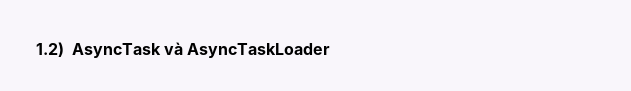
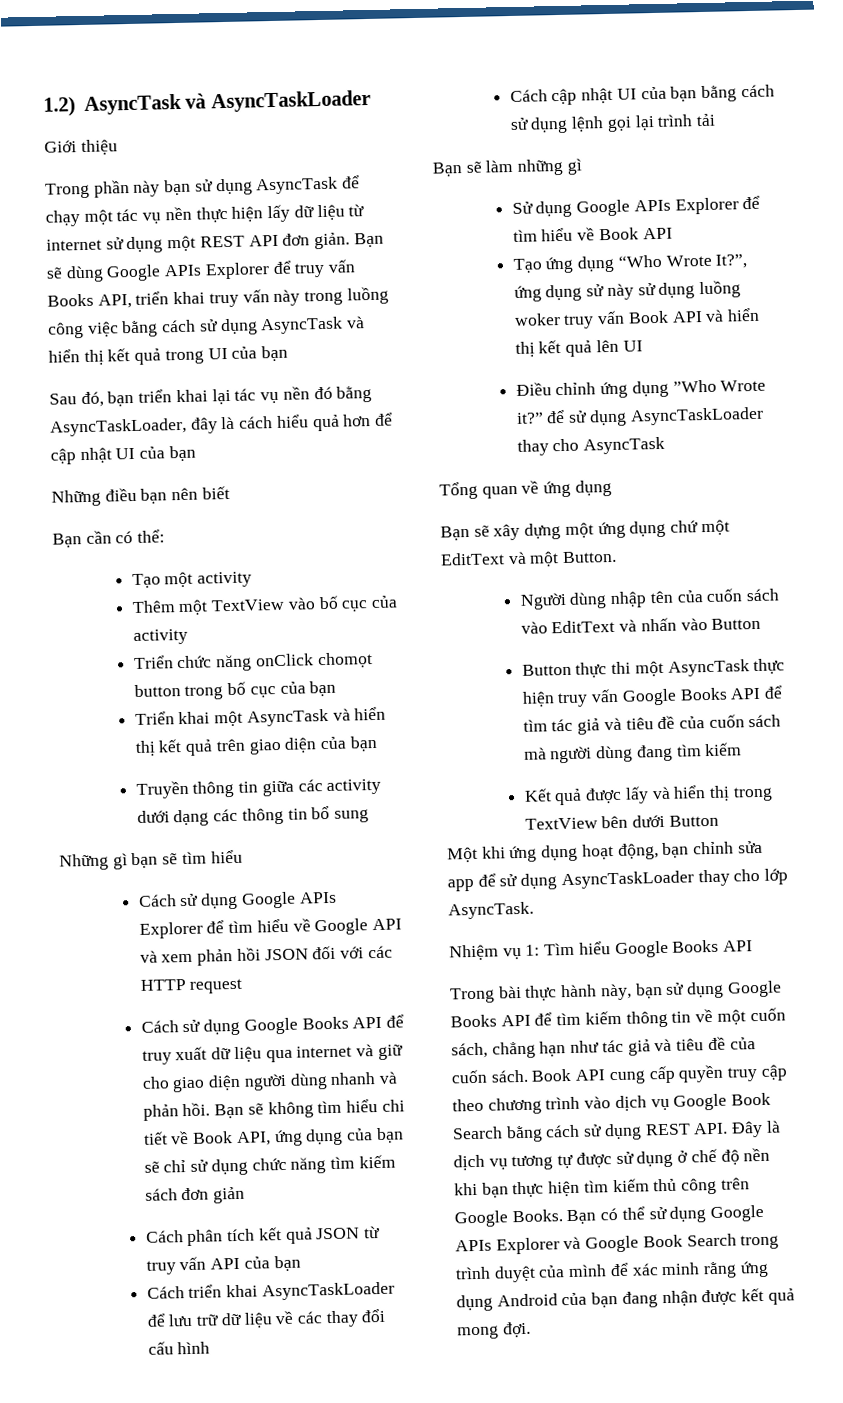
(331, 50) none -> [44,139,118,156] [45,175,361,199] [45,204,365,227] [46,232,384,254] [46,259,356,283] [47,286,389,309] [47,316,366,339] [48,345,289,365] [49,385,373,408] [50,412,394,437] [50,445,196,465] [51,485,230,507] [52,529,166,548] [131,571,253,589] [131,595,398,616] [132,628,188,646] [132,652,373,672] [133,680,337,700] [134,706,387,727] [134,735,378,757] [135,778,382,800] [136,805,369,827] [59,849,243,871] [137,891,337,910] [138,918,402,939] [139,945,393,966] [139,978,244,994] [140,1014,404,1036] [141,1044,403,1065] [141,1071,397,1093] [142,1099,405,1121] [142,1127,404,1147] [143,1154,396,1176] [144,1186,246,1204] [145,1226,380,1247] [145,1255,301,1275] [146,1281,395,1301] [146,1308,386,1328] [147,1341,211,1355] [509,84,775,106] [509,113,716,134] [432,158,582,177] [511,195,761,218] [512,227,673,242] [512,254,748,274] [513,280,741,302] [513,307,760,329] [514,339,643,357] [515,379,767,399] [515,406,764,427] [516,436,666,456] [439,479,612,500] [440,519,730,541] [440,550,618,567] [519,588,779,610] [520,617,762,634] [521,658,786,678] [521,685,783,708] [522,714,782,735] [522,742,743,764] [523,785,773,806] [524,814,719,830] [447,840,763,863] [447,868,789,892] [448,901,534,920] [449,939,754,961] [450,980,782,1004] [450,1007,786,1028] [451,1036,756,1059] [451,1064,788,1085] [452,1092,772,1115] [452,1120,781,1143] [453,1147,771,1171] [454,1177,750,1198] [454,1204,765,1228] [455,1233,780,1255] [455,1260,769,1283] [456,1287,795,1312] [457,1321,531,1340] // Giới thiệu // Trong phần này bạn sử dụng AsyncTask để chạy một tác vụ nền thực hiện lấy dữ liệu từ internet sử dụng một REST API đơn giản. Bạn sẽ dùng Google APIs Explorer để truy vấn Books API, triển khai truy vấn này trong luồng công việc bằng cách sử dụng AsyncTask và hiển thị kết quả trong UI của bạn // Sau đó, bạn triển khai lại tác vụ nền đó bằng AsyncTaskLoader, đây là cách hiểu quả hơn để cập nhật UI của bạn // Những điều bạn nên biết // Bạn cần có thể: // Tạo một activity // Thêm một TextView vào bố cục của activity // Triển chức năng onClick chomọt button trong bố cục của bạn // Triển khai một AsyncTask và hiển thị kết quả trên giao diện của bạn // Truyền thông tin giữa các activity dưới dạng các thông tin bổ sung // Những gì bạn sẽ tìm hiểu // Cách sử dụng Google APIs Explorer để tìm hiểu về Google API và xem phản hồi JSON đối với các HTTP request // Cách sử dụng Google Books API để truy xuất dữ liệu qua internet và giữ cho giao diện người dùng nhanh và phản hồi. Bạn sẽ không tìm hiểu chi tiết về Book API, ứng dụng của bạn sẽ chỉ sử dụng chức năng tìm kiếm sách đơn giản // Cách phân tích kết quả JSON từ truy vấn API của bạn // Cách triển khai AsyncTaskLoader để lưu trữ dữ liệu về các thay đổi cấu hình // Cách cập nhật UI của bạn bằng cách sử dụng lệnh gọi lại trình tải // Bạn sẽ làm những gì // Sử dụng Google APIs Explorer để tìm hiểu về Book API // Tạo ứng dụng “Who Wrote It?”, ứng dụng sử này sử dụng luồng woker truy vấn Book API và hiển thị kết quả lên UI // Điều chỉnh ứng dụng ”Who Wrote it?” để sử dụng AsyncTaskLoader thay cho AsyncTask // Tổng quan về ứng dụng // Bạn sẽ xây dựng một ứng dụng chứ một EditText và một Button. // Người dùng nhập tên của cuốn sách vào EditText và nhấn vào Button // Button thực thi một AsyncTask thực hiện truy vấn Google Books API để tìm tác giả và tiêu đề của cuốn sách mà người dùng đang tìm kiếm // Kết quả được lấy và hiển thị trong TextView bên dưới Button // Một khi ứng dụng hoạt động, bạn chỉnh sửa app để sử dụng AsyncTaskLoader thay cho lớp AsyncTask. // Nhiệm vụ 1: Tìm hiểu Google Books API // Trong bài thực hành này, bạn sử dụng Google Books API để tìm kiếm thông tin về một cuốn sách, chẳng hạn như tác giả và tiêu đề của cuốn sách. Book API cung cấp quyền truy cập theo chương trình vào dịch vụ Google Book Search bằng cách sử dụng REST API. Đây là dịch vụ tương tự được sử dụng ở chế độ nền khi bạn thực hiện tìm kiếm thủ công trên Google Books. Bạn có thể sử dụng Google APIs Explorer và Google Book Search trong trình duyệt của mình để xác minh rằng ứng dụng Android của bạn đang nhận được kết quả mong đợi.

